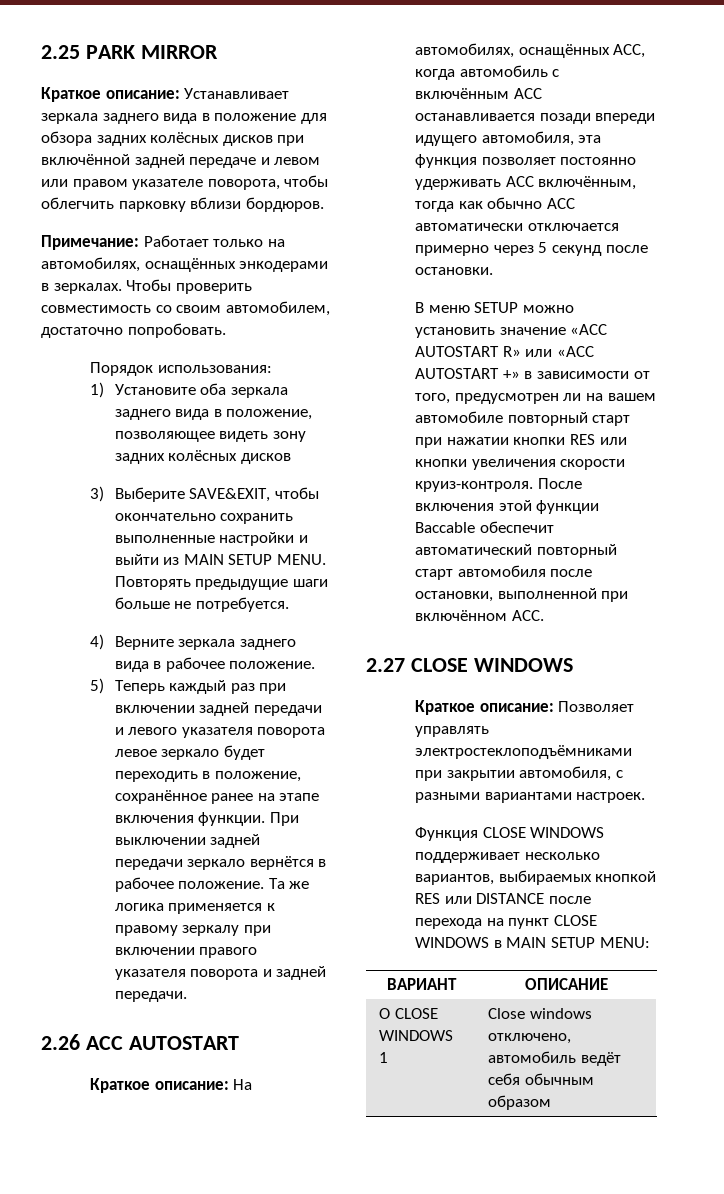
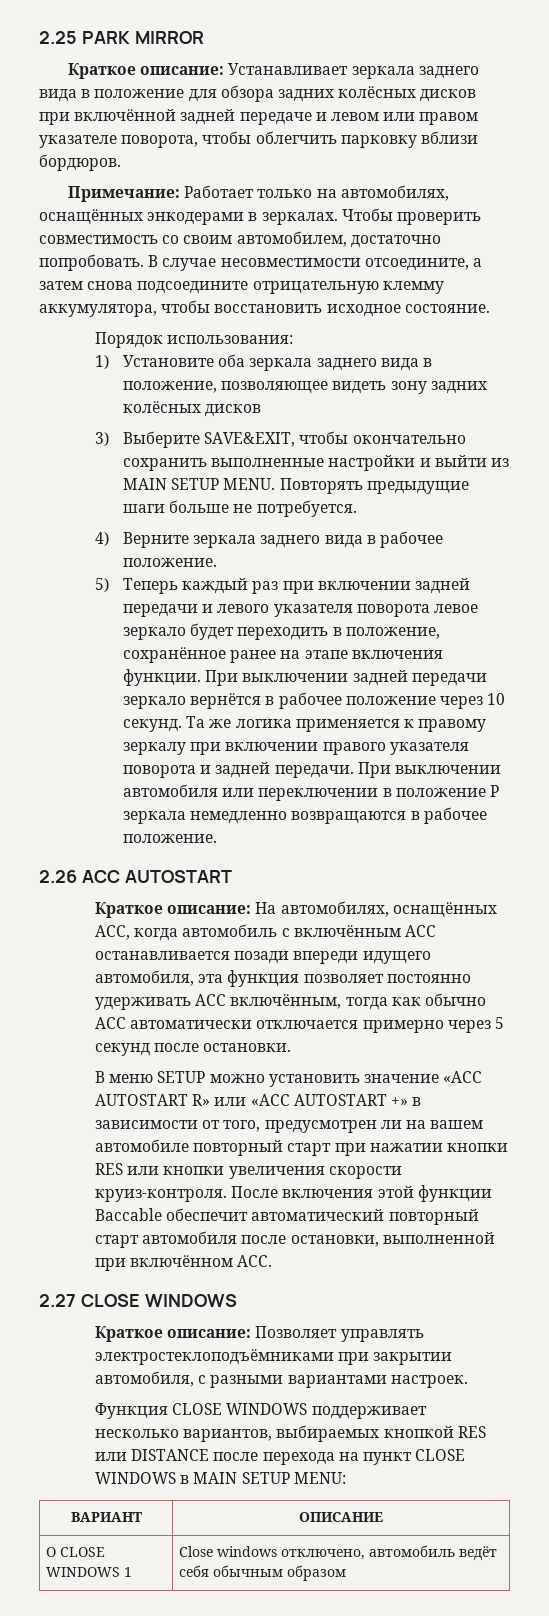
(226, 330) none -> [148,255,482,271] [39,281,444,294] [39,300,490,317] В случае несовместимости отсоедините, а затем снова подсоедините отрицательную клемму аккумулятора, чтобы восстановить исходное состояние.
[178,881,265,889] положение. -> [345,693,506,709] [123,719,183,732] положение через 10 секунд.
(187, 996) none -> [357,762,501,778] [123,784,499,801] [123,807,487,824] [123,834,218,843] При выключении автомобиля или переключении в положение P зеркала немедленно возвращаются в рабочее положение.

